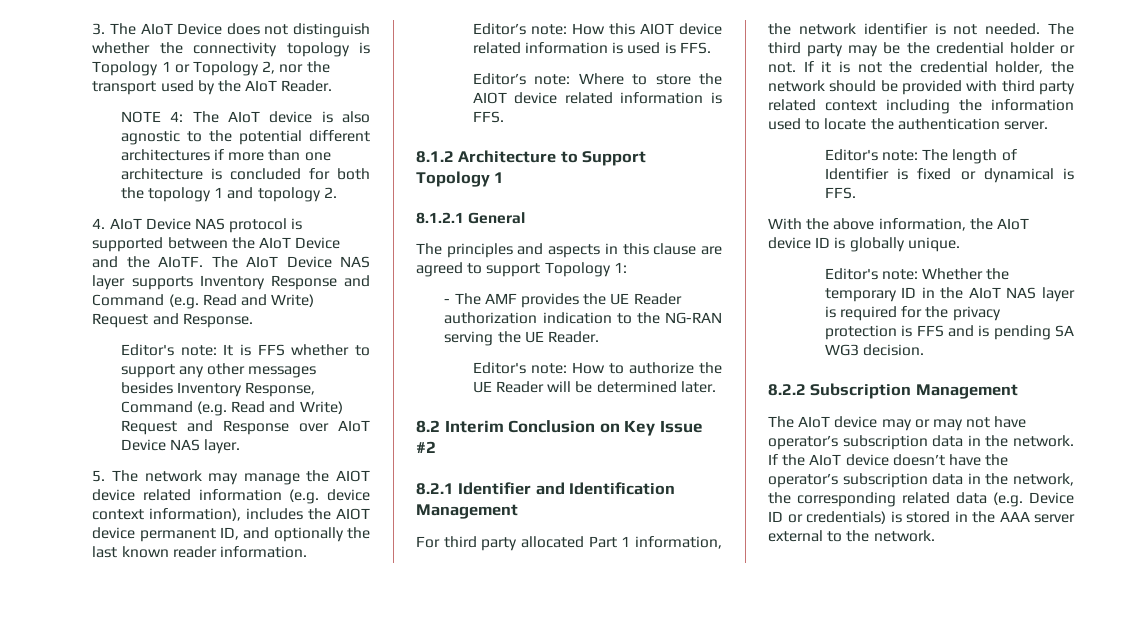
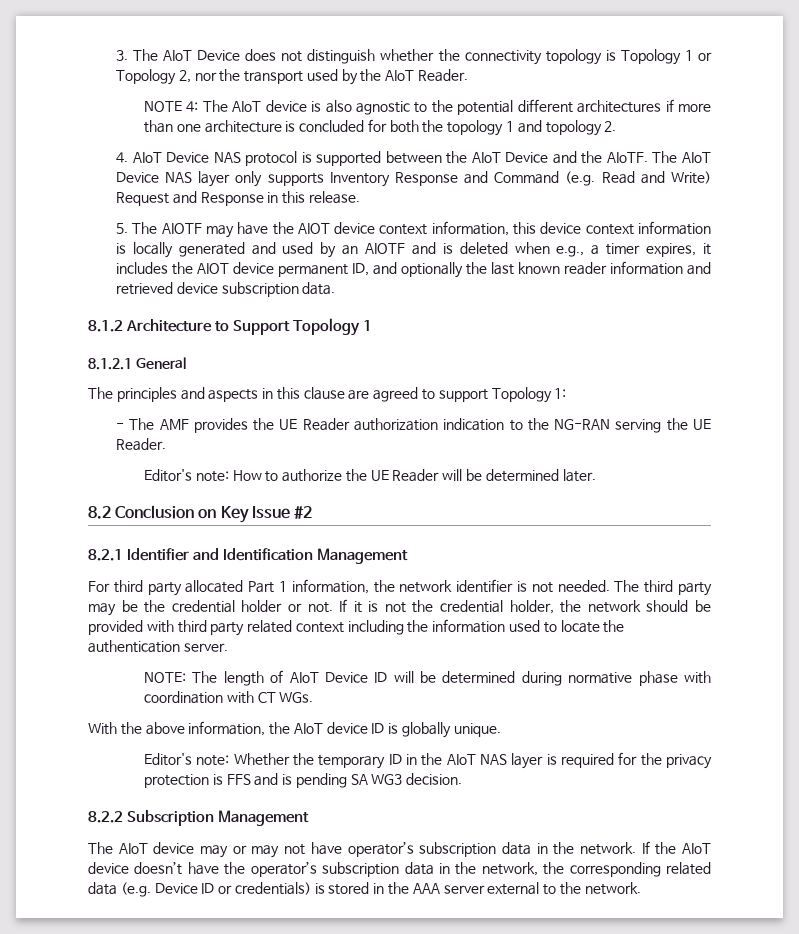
(126, 282) none -> [235,171,263,187] only
[182,313,253,328] [120,344,370,356] [120,363,317,378] [120,382,316,397] [120,401,343,416] [120,420,370,435] [120,439,241,454] [92,470,371,485] [92,489,370,504] [92,508,242,521] Response. // Editor's note: It is FFS whether to support any other messages besides Inventory Response, Command (e.g. Read and Write) Request and Response over AIoT Device NAS layer. // 5. The network may manage the AIOT device related information (e.g. device context information), -> [200,191,360,206] [115,221,711,238] [115,242,711,258] Response in this release. // 5. The AIOTF may have the AIOT device context information, this device context information is locally generated and used by an AIOTF and is deleted when e.g., a timer expires, it
[219,546,307,558] [472,23,722,35] [472,42,711,54] [472,73,722,85] [472,92,722,104] [472,111,504,123] information. // Editor’s note: How this AIOT device related information is used is FFS. // Editor’s note: Where to store the AIOT device related information is FFS. -> [609,261,711,275] [115,282,336,297] information and retrieved device subscription data.
[444,420,504,433] Interim -> (111, 512) none
[824,149,919,161] Editor's note: -> [143,672,186,683] NOTE:
[824,168,1074,183] [824,187,856,199] Identifier is fixed or dynamical is FFS. -> [289,671,711,686] [143,691,314,704] AIoT Device ID will be determined during normative phase with coordination with CT WGs.

